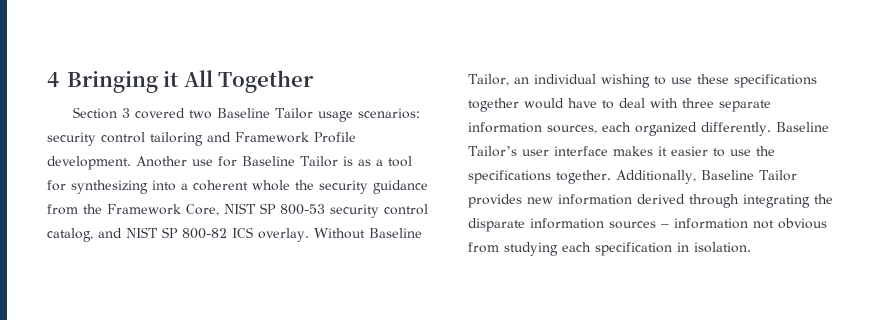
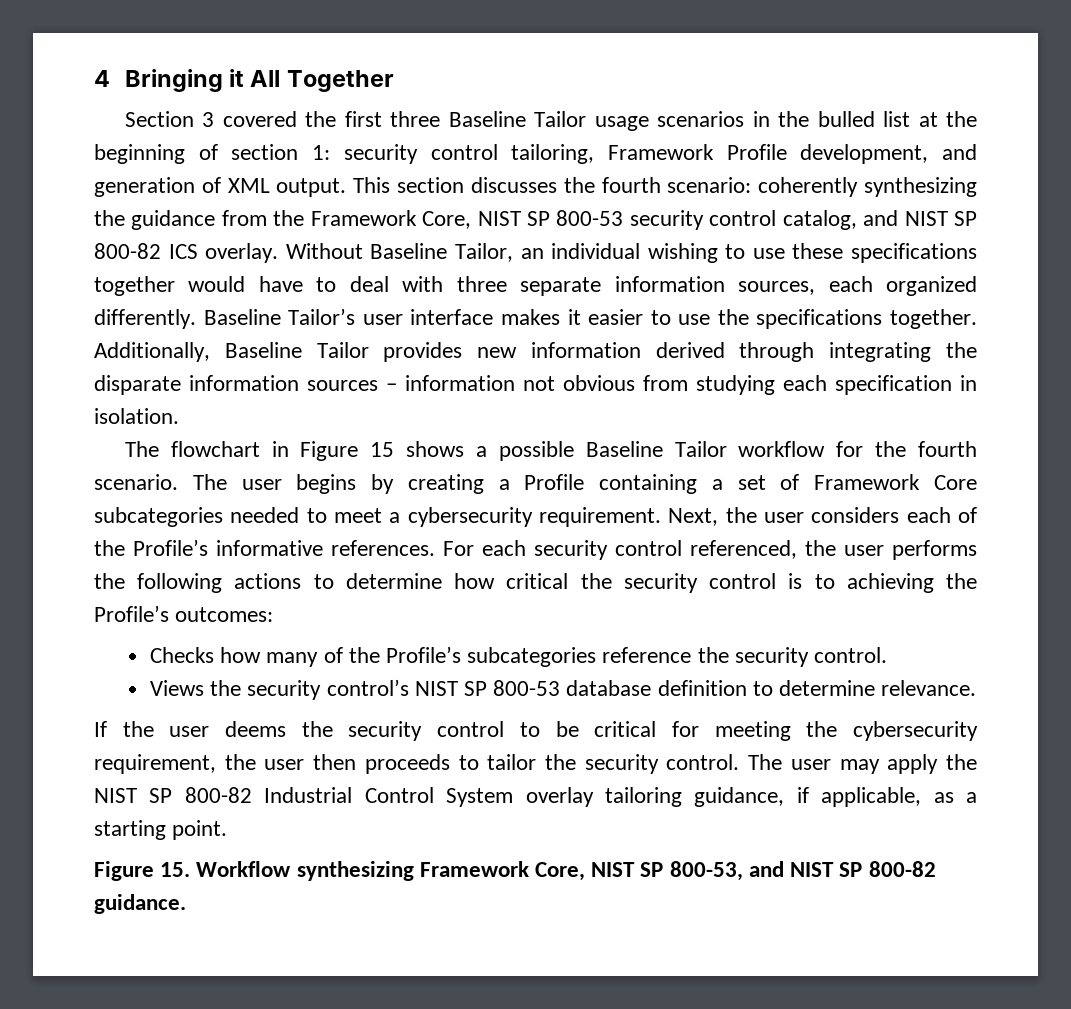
[189,108,421,122] [47,132,356,146] [47,156,412,170] [47,180,368,194] two Baseline Tailor usage scenarios: security control tailoring and Framework Profile development. Another use for Baseline Tailor is as a tool for synthesizing into a coherent whole the security -> [305,111,977,131] [94,144,978,164] [94,177,978,197] [94,210,125,226] the first three Baseline Tailor usage scenarios in the bulled list at the beginning of section 1: security control tailoring, Framework Profile development, and generation of XML output. This section discusses the fourth scenario: coherently synthesizing the
(751, 247) none -> [124,441,978,461] [94,474,977,494] [94,507,978,527] [94,539,977,560] [94,573,978,593] [94,605,274,622] [149,646,888,667] [149,679,977,700] [94,721,979,741] [94,754,977,774] [94,787,977,807] [94,820,228,840] [94,861,936,881] [94,894,186,914] // The flowchart in Figure 15 shows a possible Baseline Tailor workflow for the fourth scenario. The user begins by creating a Profile containing a set of Framework Core subcategories needed to meet a cybersecurity requirement. Next, the user considers each of the Profile’s informative references. For each security control referenced, the user performs the following actions to determine how critical the security control is to achieving the Profile’s outcomes: // Checks how many of the Profile’s subcategories reference the security control. // Views the security control’s NIST SP 800-53 database definition to determine relevance. // If the user deems the security control to be critical for meeting the cybersecurity requirement, the user then proceeds to tailor the security control. The user may apply the NIST SP 800-82 Industrial Control System overlay tailoring guidance, if applicable, as a starting point. // Figure 15. Workflow synthesizing Framework Core, NIST SP 800-53, and NIST SP 800-82 guidance.

